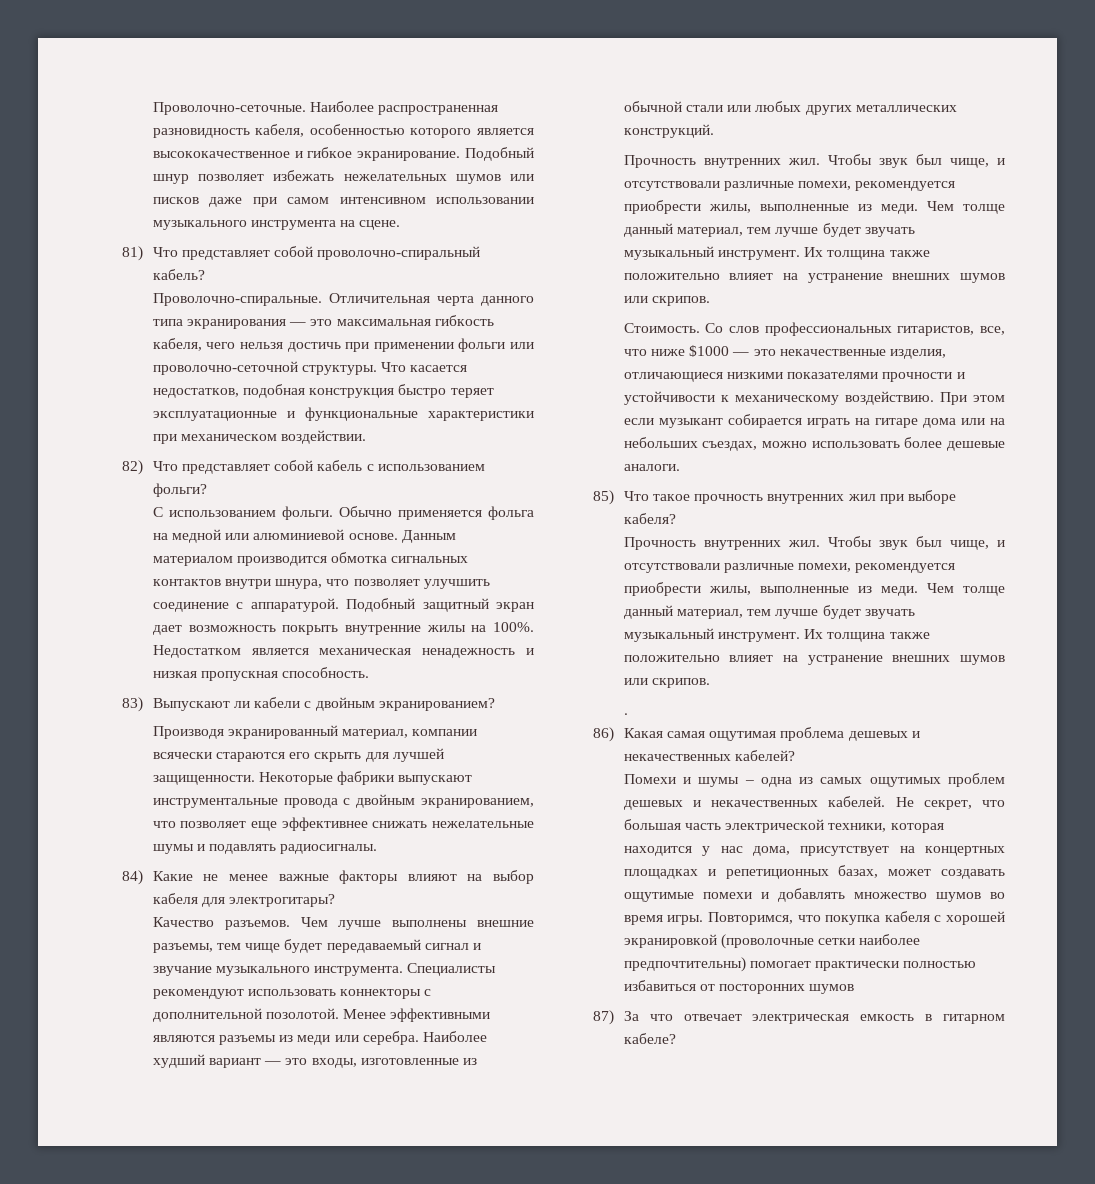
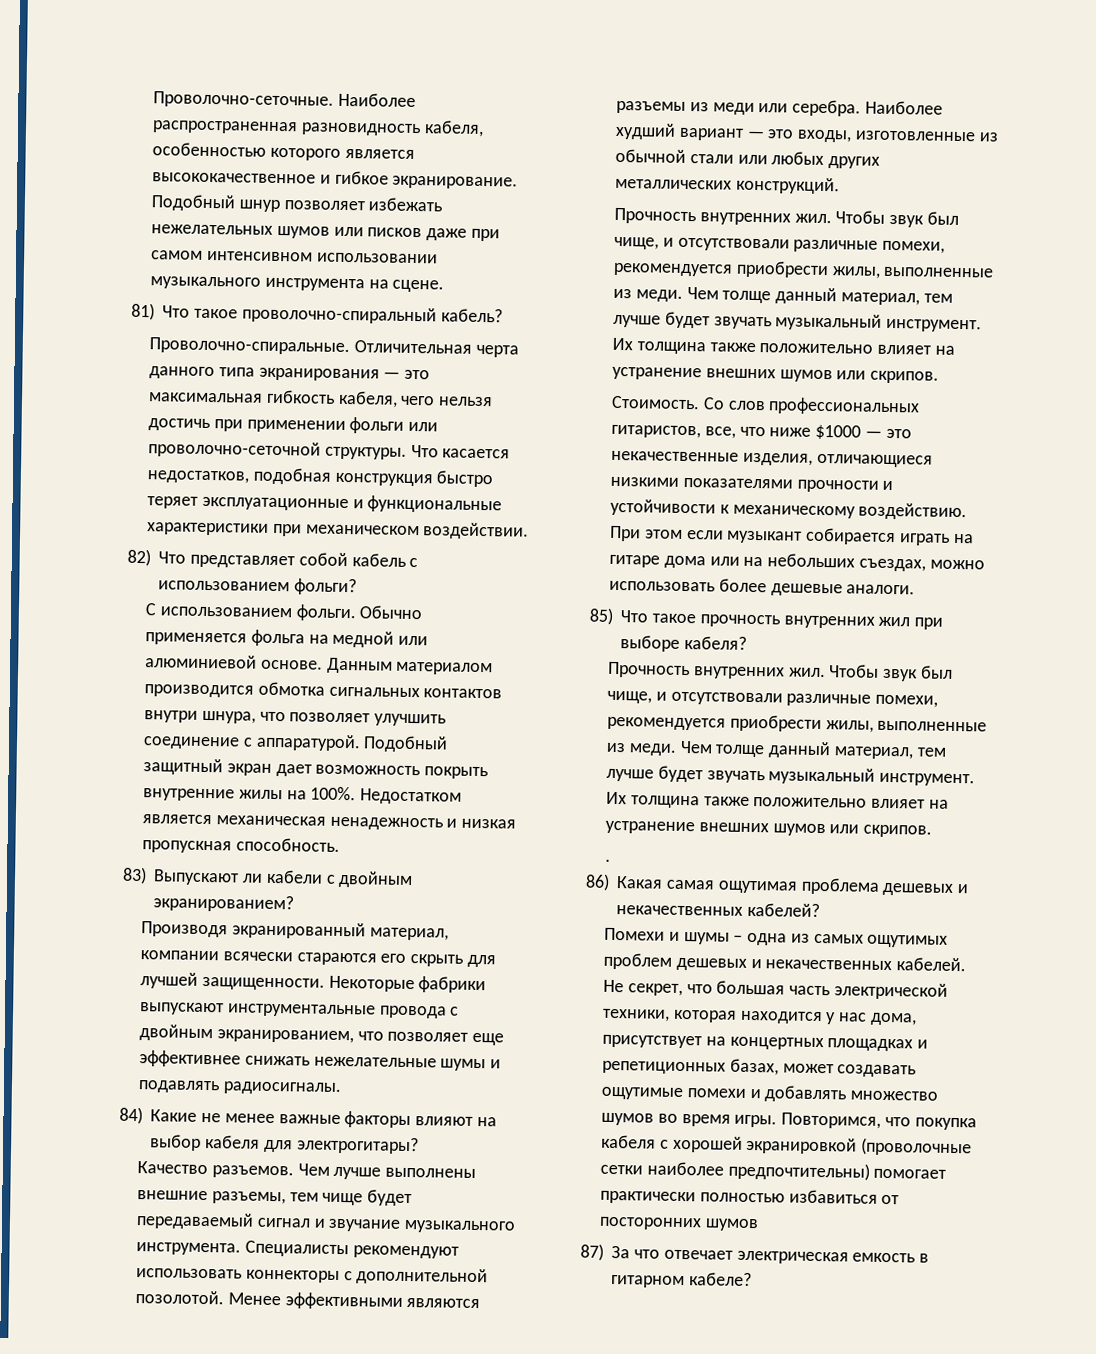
[182,246,314,260] представляет собой -> [194,308,239,319] такое

